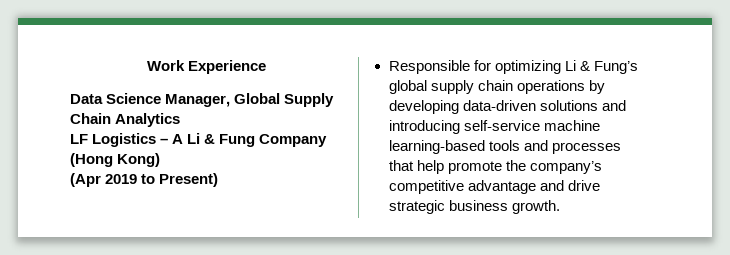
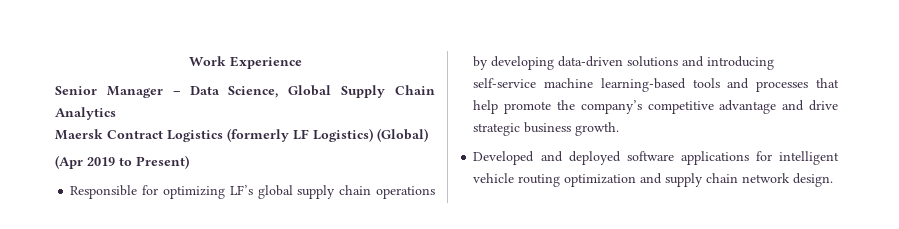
[70,93,231,107] Data Science Manager, -> [55,86,279,98] Senior Manager – Data Science,
[70,133,328,147] [70,153,161,167] LF Logistics – A Li & Fung Company (Hong Kong) -> [55,128,428,142] Maersk Contract Logistics (formerly LF Logistics) (Global)
[564,60,638,74] Li & Fung’s -> [229,185,253,195] LF’s
(560, 207) none -> [473,151,839,165] [473,173,834,187] // Developed and deployed software applications for intelligent vehicle routing optimization and supply chain network design.

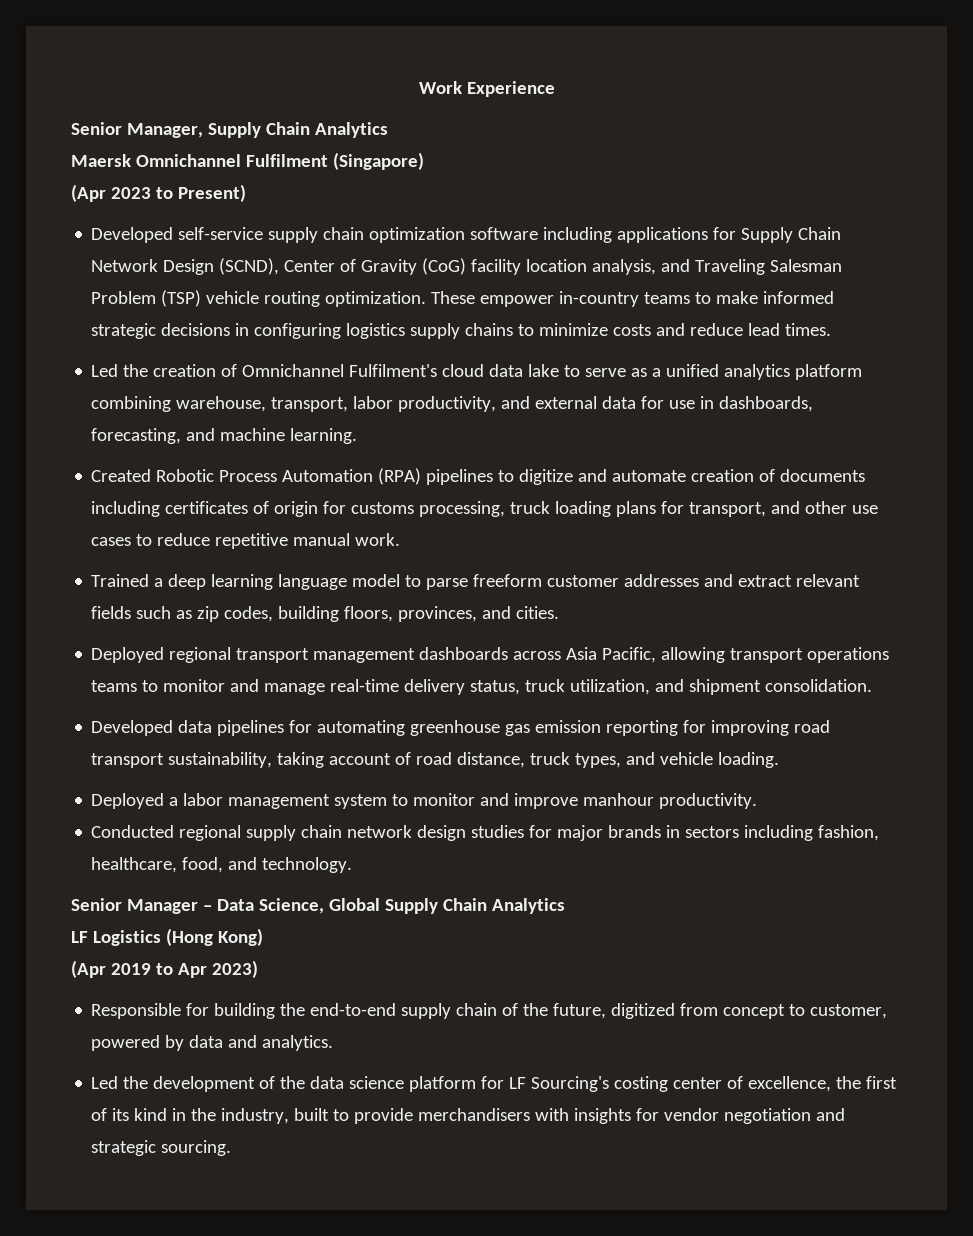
(302, 62) none -> [71,122,388,138] [71,152,424,170] [71,184,246,202] [91,227,842,243] [91,258,843,275] [91,290,835,307] [91,323,832,339] [91,364,863,380] [91,396,814,412] [91,428,358,444] [91,468,866,485] [91,501,879,517] [91,533,401,549] [91,574,861,590] [91,606,560,622] [91,647,890,663] [91,679,873,695] [91,720,831,736] [91,752,780,768] [91,793,758,809] [91,825,880,841] [91,857,353,873] // Senior Manager, Supply Chain Analytics // Maersk Omnichannel Fulfilment (Singapore) // (Apr 2023 to Present) // Developed self-service supply chain optimization software including applications for Supply Chain Network Design (SCND), Center of Gravity (CoG) facility location analysis, and Traveling Salesman Problem (TSP) vehicle routing optimization. These empower in-country teams to make informed strategic decisions in configuring logistics supply chains to minimize costs and reduce lead times. // Led the creation of Omnichannel Fulfilment's cloud data lake to serve as a unified analytics platform combining warehouse, transport, labor productivity, and external data for use in dashboards, forecasting, and machine learning. // Created Robotic Process Automation (RPA) pipelines to digitize and automate creation of documents including certificates of origin for customs processing, truck loading plans for transport, and other use cases to reduce repetitive manual work. // Trained a deep learning language model to parse freeform customer addresses and extract relevant fields such as zip codes, building floors, provinces, and cities. // Deployed regional transport management dashboards across Asia Pacific, allowing transport operations teams to monitor and manage real-time delivery status, truck utilization, and shipment consolidation. // Developed data pipelines for automating greenhouse gas emission reporting for improving road transport sustainability, taking account of road distance, truck types, and vehicle loading. // Deployed a labor management system to monitor and improve manhour productivity. // Conducted regional supply chain network design studies for major brands in sectors including fashion, healthcare, food, and technology.
[55,128,428,142] Maersk Contract Logistics (formerly LF Logistics) (Global) -> [71,928,263,946] LF Logistics (Hong Kong)
[136,155,189,169] Present) -> [177,960,258,978] Apr 2023)
[163,185,436,199] [473,56,775,70] [473,78,839,92] [473,100,838,114] [473,122,620,136] [473,151,839,165] [473,173,834,187] optimizing LF’s global supply chain operations by developing data-driven solutions and introducing self-service machine learning-based tools and processes that help promote the company’s competitive advantage and drive strategic business growth. // Developed and deployed software applications for intelligent vehicle routing optimization and supply chain network design. -> [214,1003,888,1019] [91,1035,334,1051] [91,1076,898,1092] [91,1108,846,1124] [91,1140,232,1156] building the end-to-end supply chain of the future, digitized from concept to customer, powered by data and analytics. // Led the development of the data science platform for LF Sourcing's costing center of excellence, the first of its kind in the industry, built to provide merchandisers with insights for vendor negotiation and strategic sourcing.

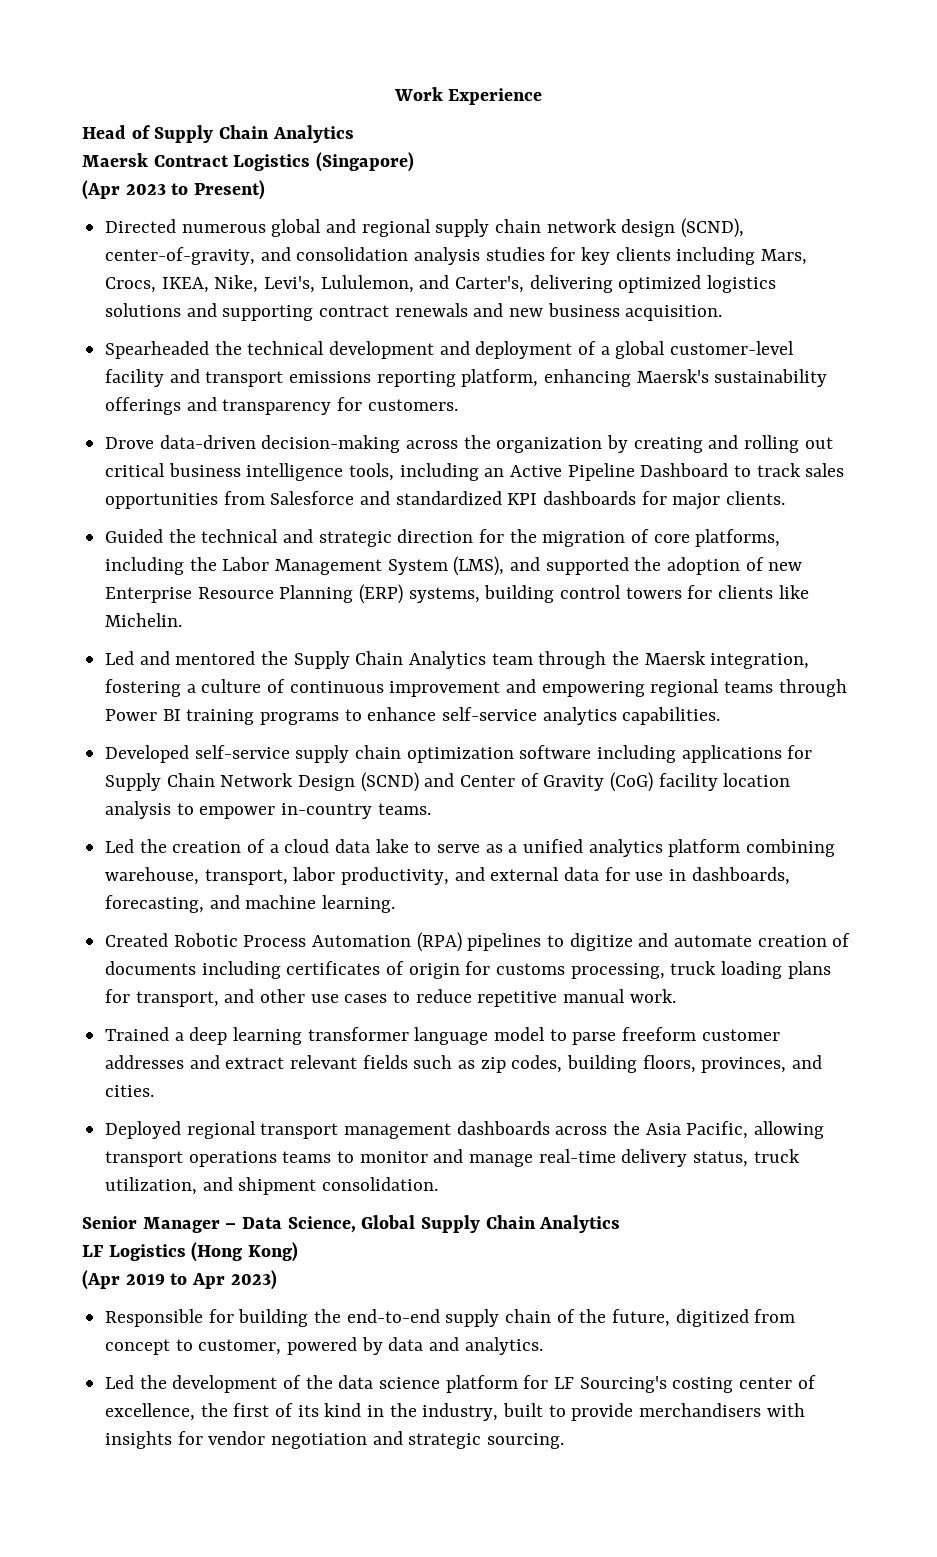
[71,122,203,138] Senior Manager, -> [82,125,151,139] Head of
[135,154,328,167] Omnichannel Fulfilment -> [153,154,311,171] Contract Logistics
(246, 193) none -> [105,218,745,238] [105,247,808,265] [105,275,777,293] [105,303,723,321] [105,341,795,359] [105,369,828,387] [105,397,458,415] [105,435,833,453] [105,463,845,481] [105,491,786,510] [105,529,781,547] [105,556,803,576] [105,584,809,604] [105,613,183,627] [105,651,810,669] [105,679,847,697] [105,707,721,725] // Directed numerous global and regional supply chain network design (SCND), center-of-gravity, and consolidation analysis studies for key clients including Mars, Crocs, IKEA, Nike, Levi's, Lululemon, and Carter's, delivering optimized logistics solutions and supporting contract renewals and new business acquisition. // Spearheaded the technical development and deployment of a global customer-level facility and transport emissions reporting platform, enhancing Maersk's sustainability offerings and transparency for customers. // Drove data-driven decision-making across the organization by creating and rolling out critical business intelligence tools, including an Active Pipeline Dashboard to track sales opportunities from Salesforce and standardized KPI dashboards for major clients. // Guided the technical and strategic direction for the migration of core platforms, including the Labor Management System (LMS), and supported the adoption of new Enterprise Resource Planning (ERP) systems, building control towers for clients like Michelin. // Led and mentored the Supply Chain Analytics team through the Maersk integration, fostering a culture of continuous improvement and empowering regional teams through Power BI training programs to enhance self-service analytics capabilities.
[219,258,280,275] (SCND), -> [360,772,455,792] (SCND) and
[592,259,843,275] [91,290,835,307] [91,323,832,339] analysis, and Traveling Salesman Problem (TSP) vehicle routing optimization. These empower in-country teams to make informed strategic decisions in configuring logistics supply chains to minimize costs and reduce lead times. -> [105,801,431,819] analysis to empower in-country teams.
[242,364,438,377] Omnichannel Fulfilment's -> [269,844,279,853] a
(274, 582) none -> [307,1027,409,1041] transformer
(562, 655) none -> [613,1121,641,1135] the
[91,720,831,736] [91,752,780,768] [91,793,758,809] [91,825,880,841] [91,857,353,873] // Developed data pipelines for automating greenhouse gas emission reporting for improving road transport sustainability, taking account of road distance, truck types, and vehicle loading. // Deployed a labor management system to monitor and improve manhour productivity. // Conducted regional supply chain network design studies for major brands in sectors including fashion, healthcare, food, and technology. -> (439, 1184) none

